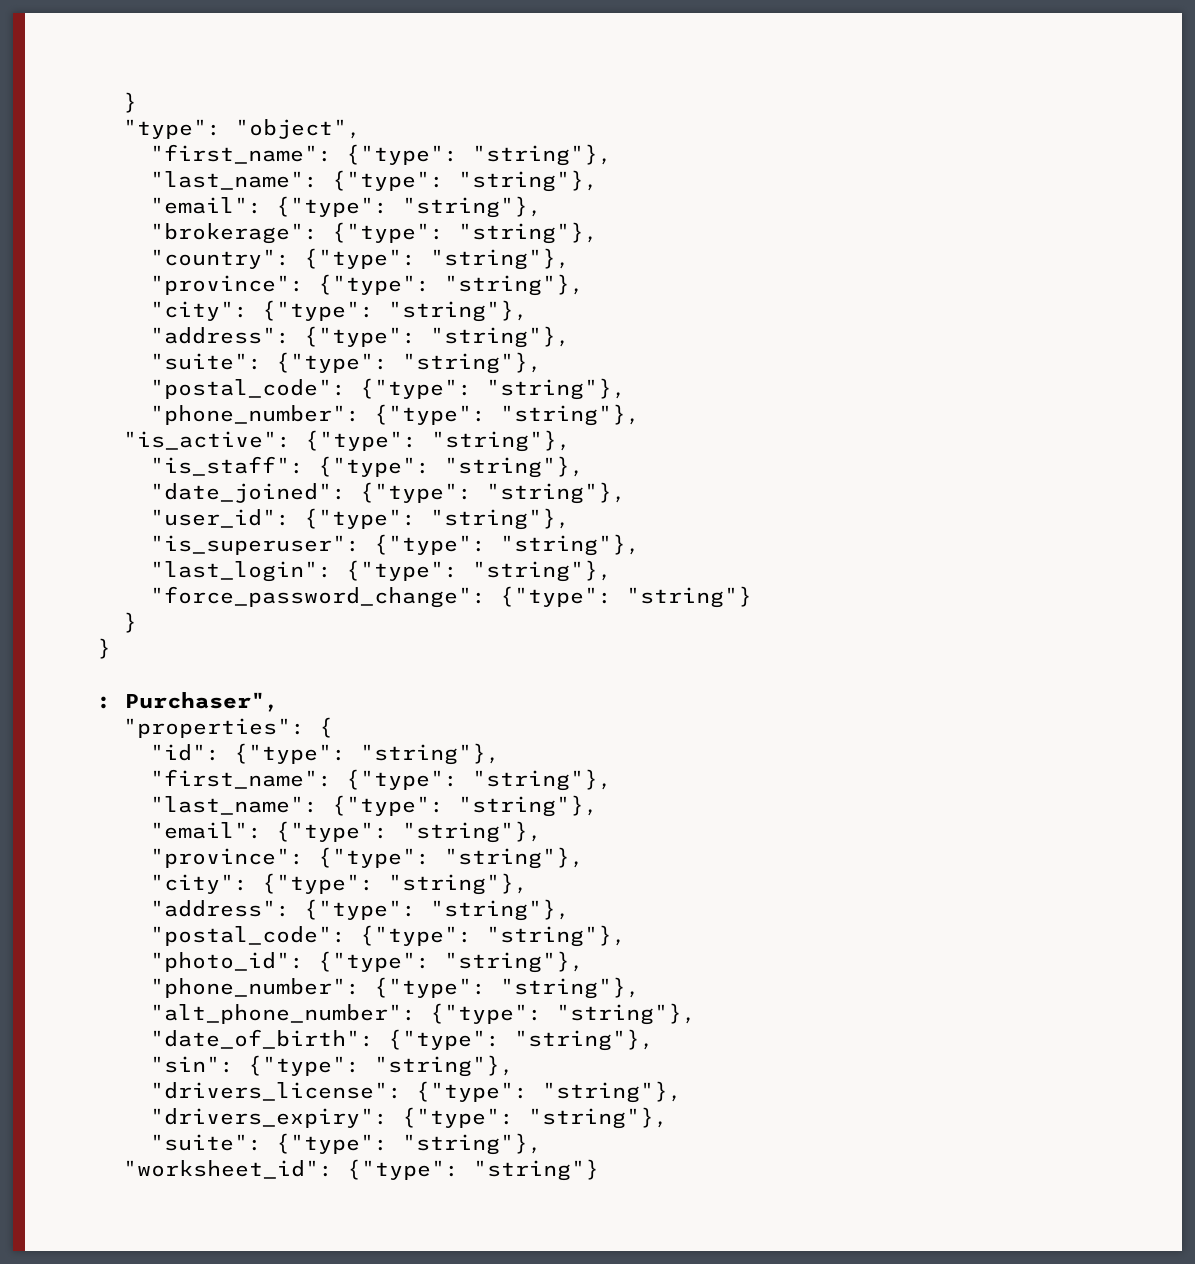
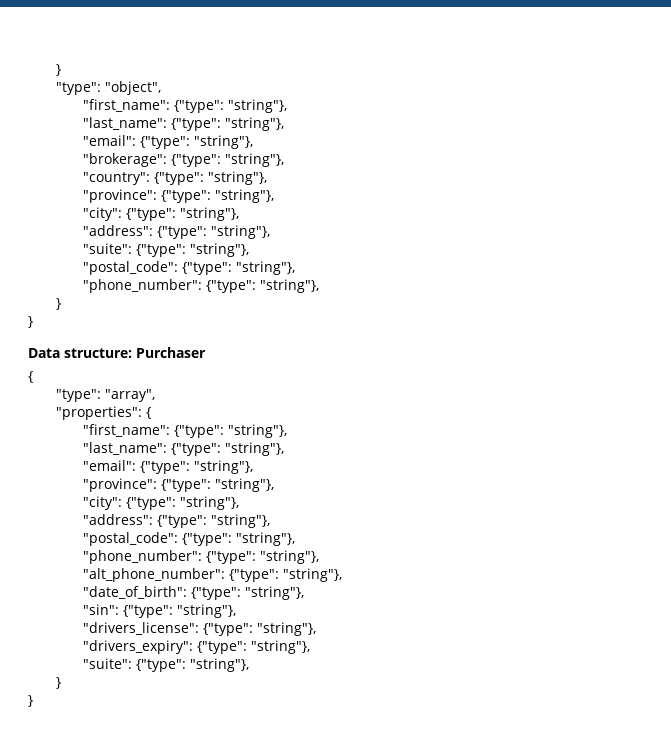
[123,430,572,452] [149,456,584,478] [149,482,626,504] [149,508,570,530] [149,534,640,556] [149,560,612,582] [149,586,752,608] [123,612,138,633] [97,638,111,659] [97,692,279,712] "is_active": {"type": "string"}, // "is_staff": {"type": "string"}, // "date_joined": {"type": "string"}, // "user_id": {"type": "string"}, // "is_superuser": {"type": "string"}, // "last_login": {"type": "string"}, // "force_password_change": {"type": "string"} // } // } // : Purchaser", -> [55,298,61,310] [28,316,33,328] [28,347,206,358] [28,371,33,383] [55,389,155,402] } // } // Data structure: Purchaser // { // "type": "array",
[149,743,500,765] // "id": {"type": "string"}, -> (151, 413) none
[149,951,584,973] // "photo_id": {"type": "string"}, -> (296, 539) none
[123,1159,600,1181] "worksheet_id": {"type": "string"} -> [55,677,61,689] [28,695,33,707] } // }

